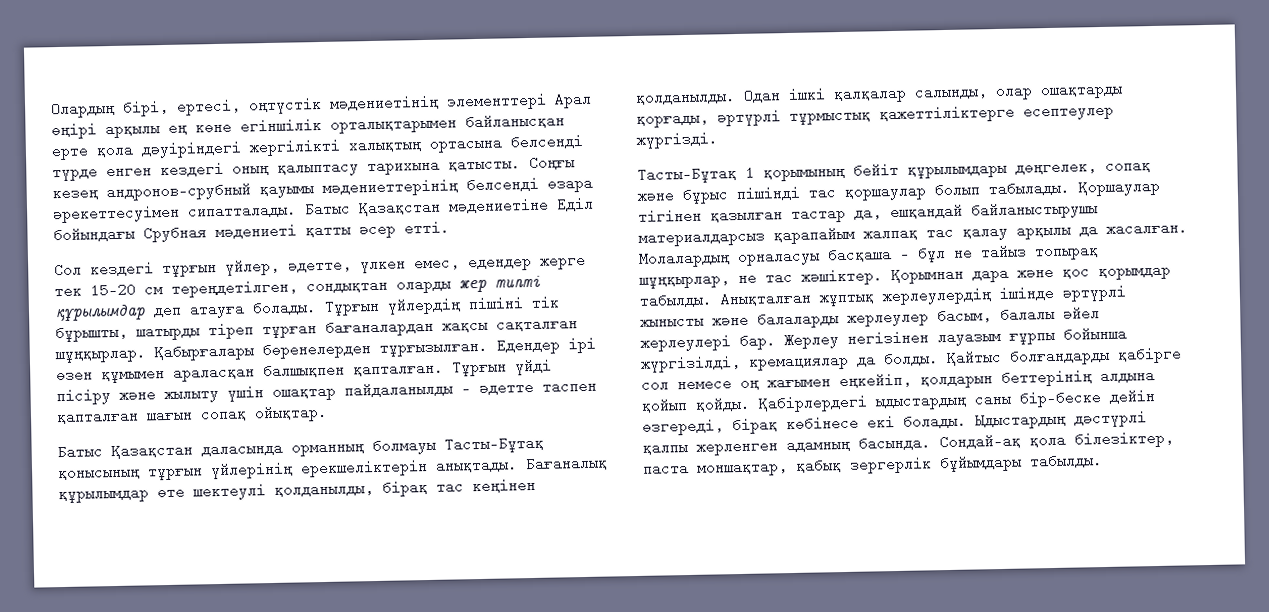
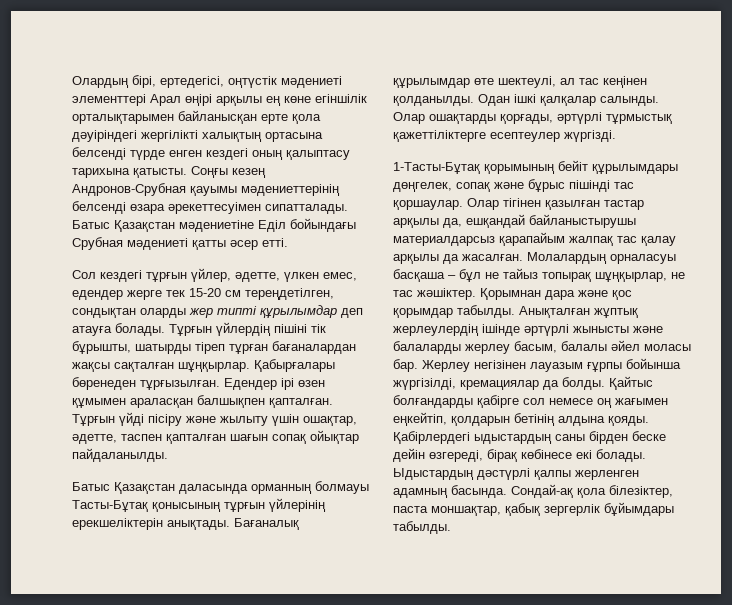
[176,92,439,116] ертесі, оңтүстік мәдениетінің -> [160,76,342,88] ертедегісі, оңтүстік мәдениеті
[106,180,251,202] андронов-срубный -> [72,183,186,196] Андронов-Срубная
[262,339,371,360] бөренелерден -> [72,377,136,390] бөренеден
[272,377,534,401] ошақтар пайдаланылды - әдетте -> [303,416,357,426] [72,434,117,444] ошақтар, әдетте,
[254,402,328,423] ойықтар. -> [310,430,359,444] [72,448,168,462] ойықтар пайдаланылды.
[193,478,428,501] шектеулі қолданылды, бірақ -> [498,76,575,88] шектеулі, ал
[914,81,1033,101] салынды, олар -> [600,96,659,106] [393,112,425,124] салынды. Олар
[637,164,755,184] Тасты-Бұтақ 1 -> [393,162,480,174] 1-Тасты-Бұтақ
[844,176,1160,201] қоршаулар болып табылады. Қоршаулар -> [393,198,499,210] қоршаулар. Олар
(846, 213) none -> [393,218,439,228] арқылы
[847,307,929,327] жерлеулер -> [465,344,510,354] жерлеу
[640,332,731,352] жерлеулері -> [644,344,691,351] моласы
[839,366,1155,390] [641,394,751,414] еңкейіп, қолдарын беттерінің алдына қойып қойды. -> [393,412,649,426] еңкейтіп, қолдарын бетінің алдына қояды.
[1019,388,1102,408] бір-беске -> [589,431,666,444] бірден беске

